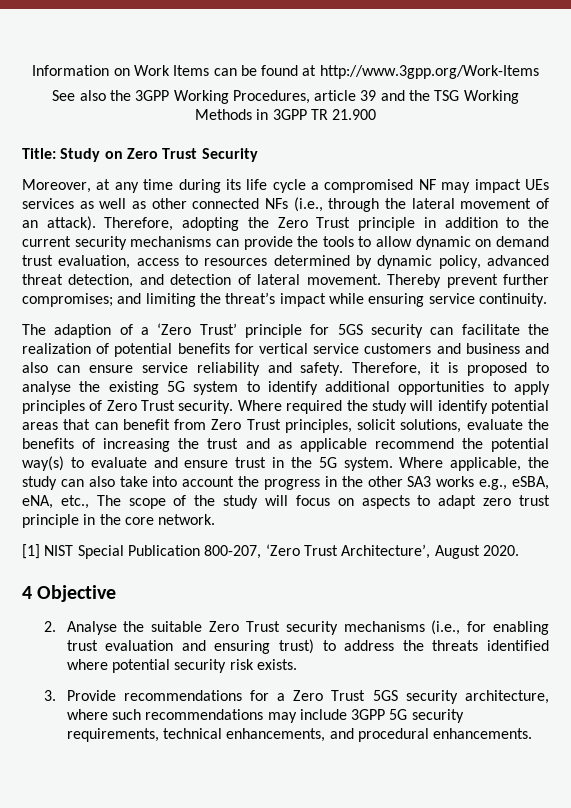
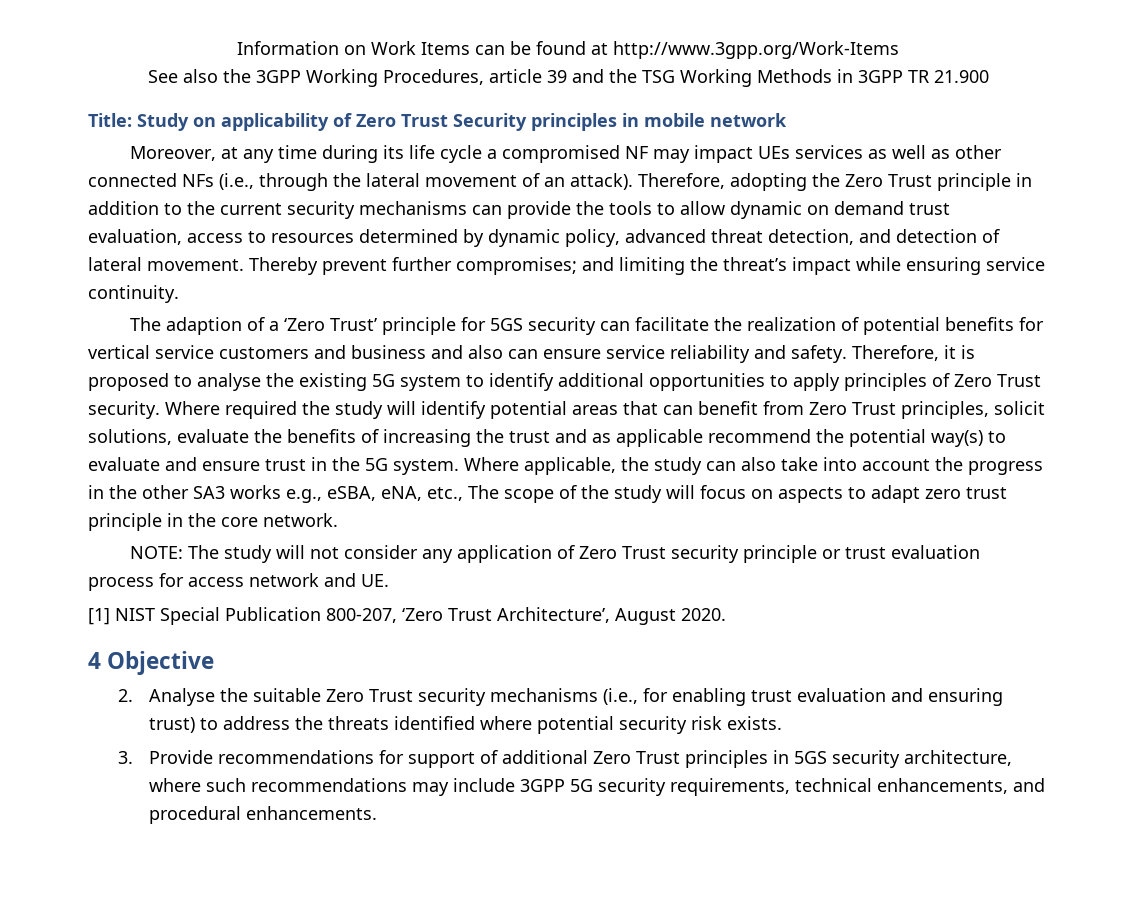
(123, 155) none -> [221,113,352,131] applicability of
(258, 155) none -> [531,113,787,131] principles in mobile network
(216, 519) none -> [130,545,981,563] [88,573,389,591] // NOTE: The study will not consider any application of Zero Trust security principle or trust evaluation process for access network and UE.
[277,690,366,701] a Zero Trust -> [407,750,789,768] support of additional Zero Trust principles in

